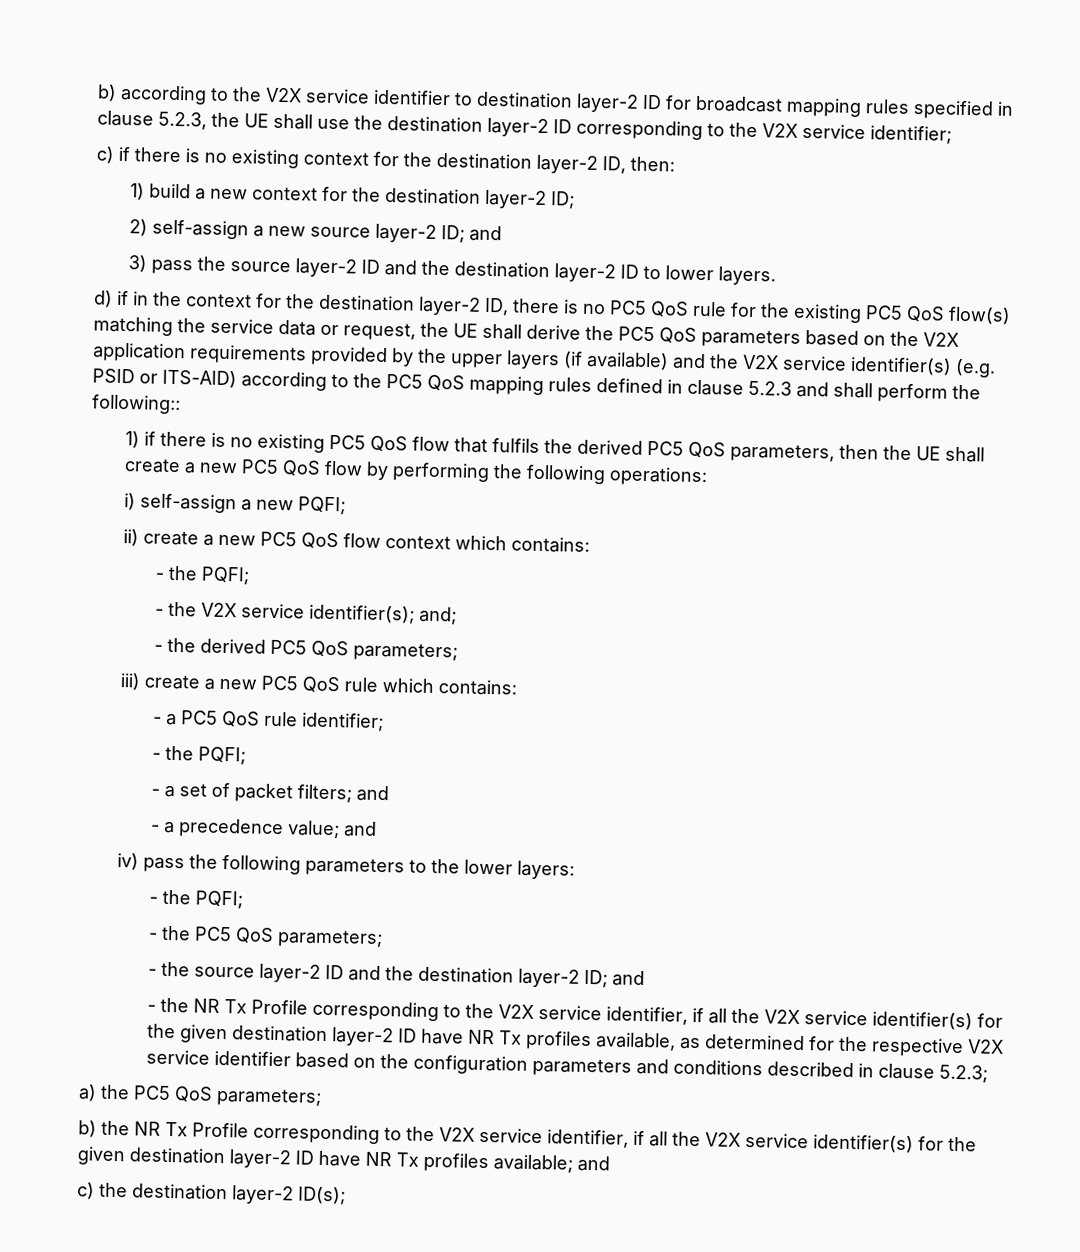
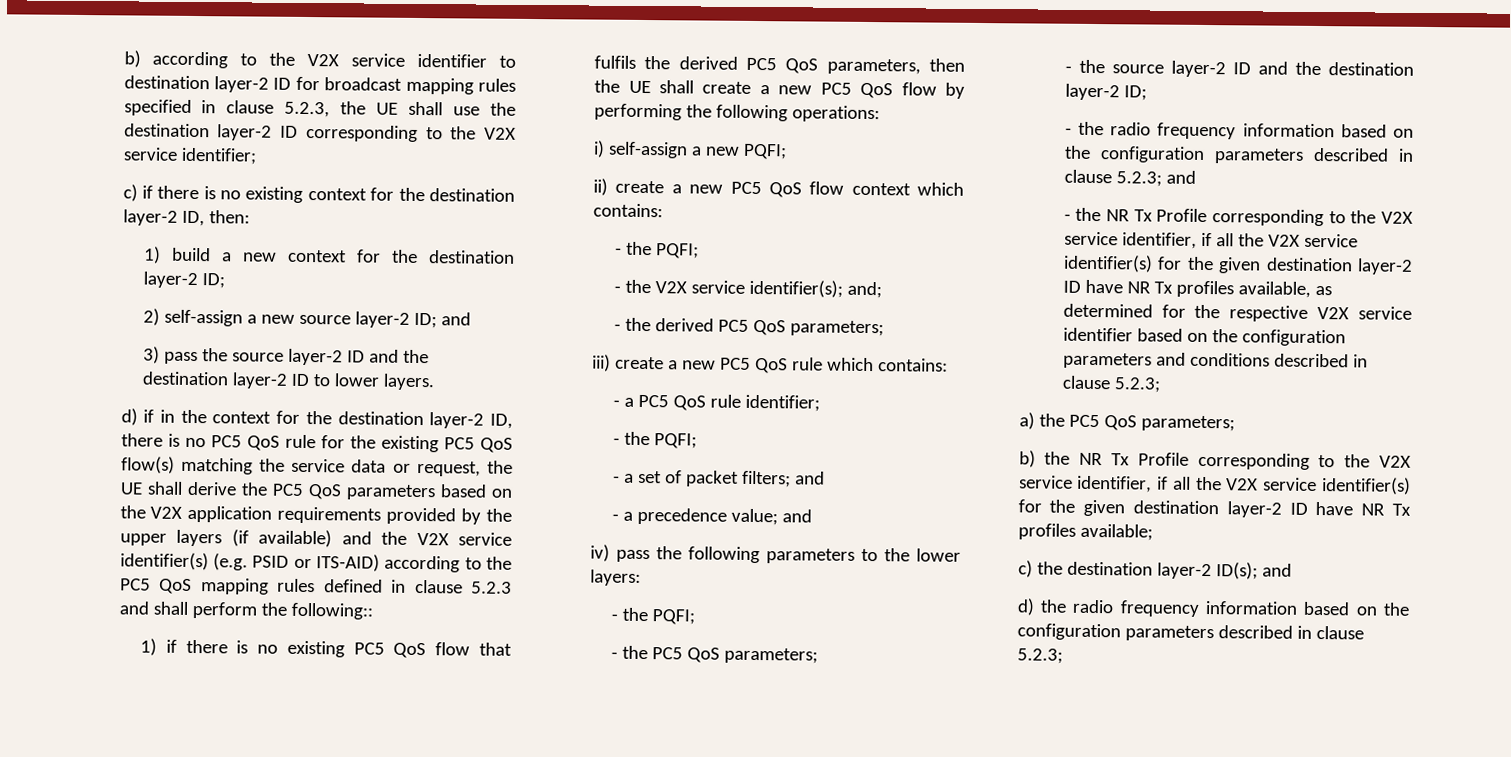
(609, 978) none -> [1064,121,1414,140] [1063,145,1414,164] [1063,169,1162,187] // - the radio frequency information based on the configuration parameters described in clause 5.2.3;
[577,1155,611,1172] and -> (1153, 532) none
(347, 1195) none -> [1261,563,1292,577] [1016,598,1410,617] [1016,623,1364,642] [1016,648,1063,664] and // d) the radio frequency information based on the configuration parameters described in clause 5.2.3;

